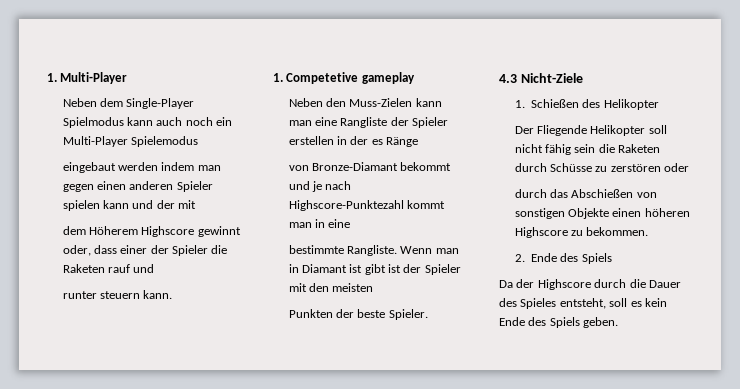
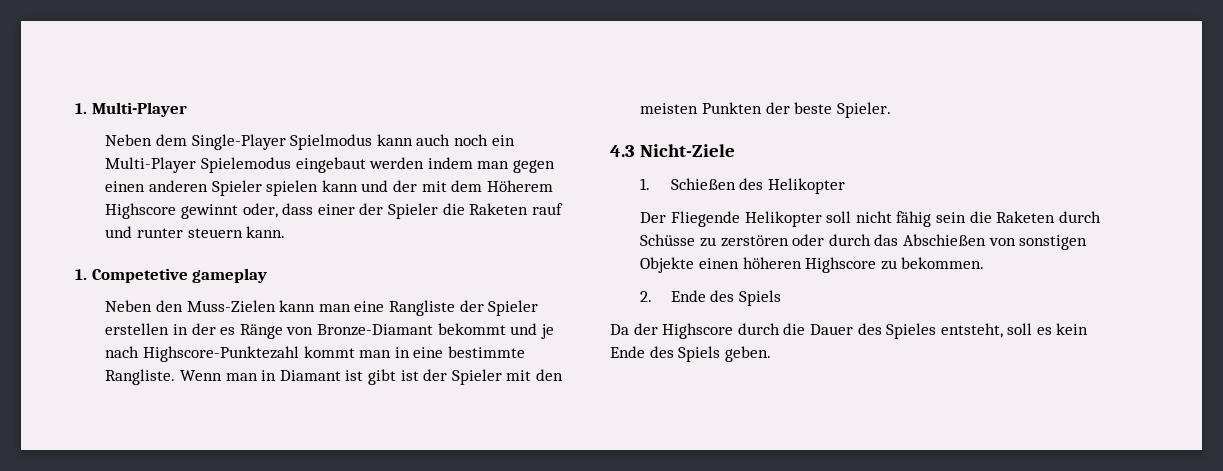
(198, 141) // -> (292, 165) none
(197, 204) // -> (447, 186) none
(155, 268) // -> (133, 232) none
(419, 142) // -> (283, 331) none
(351, 223) // -> (444, 352) none
(374, 287) // -> (699, 108) none
(690, 167) // -> (825, 240) none

